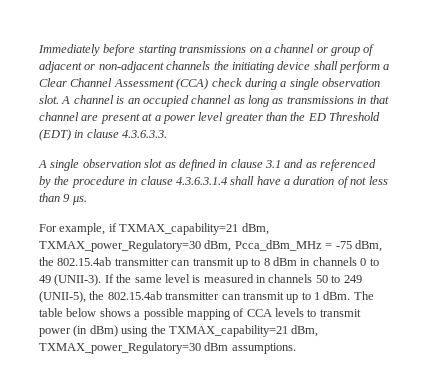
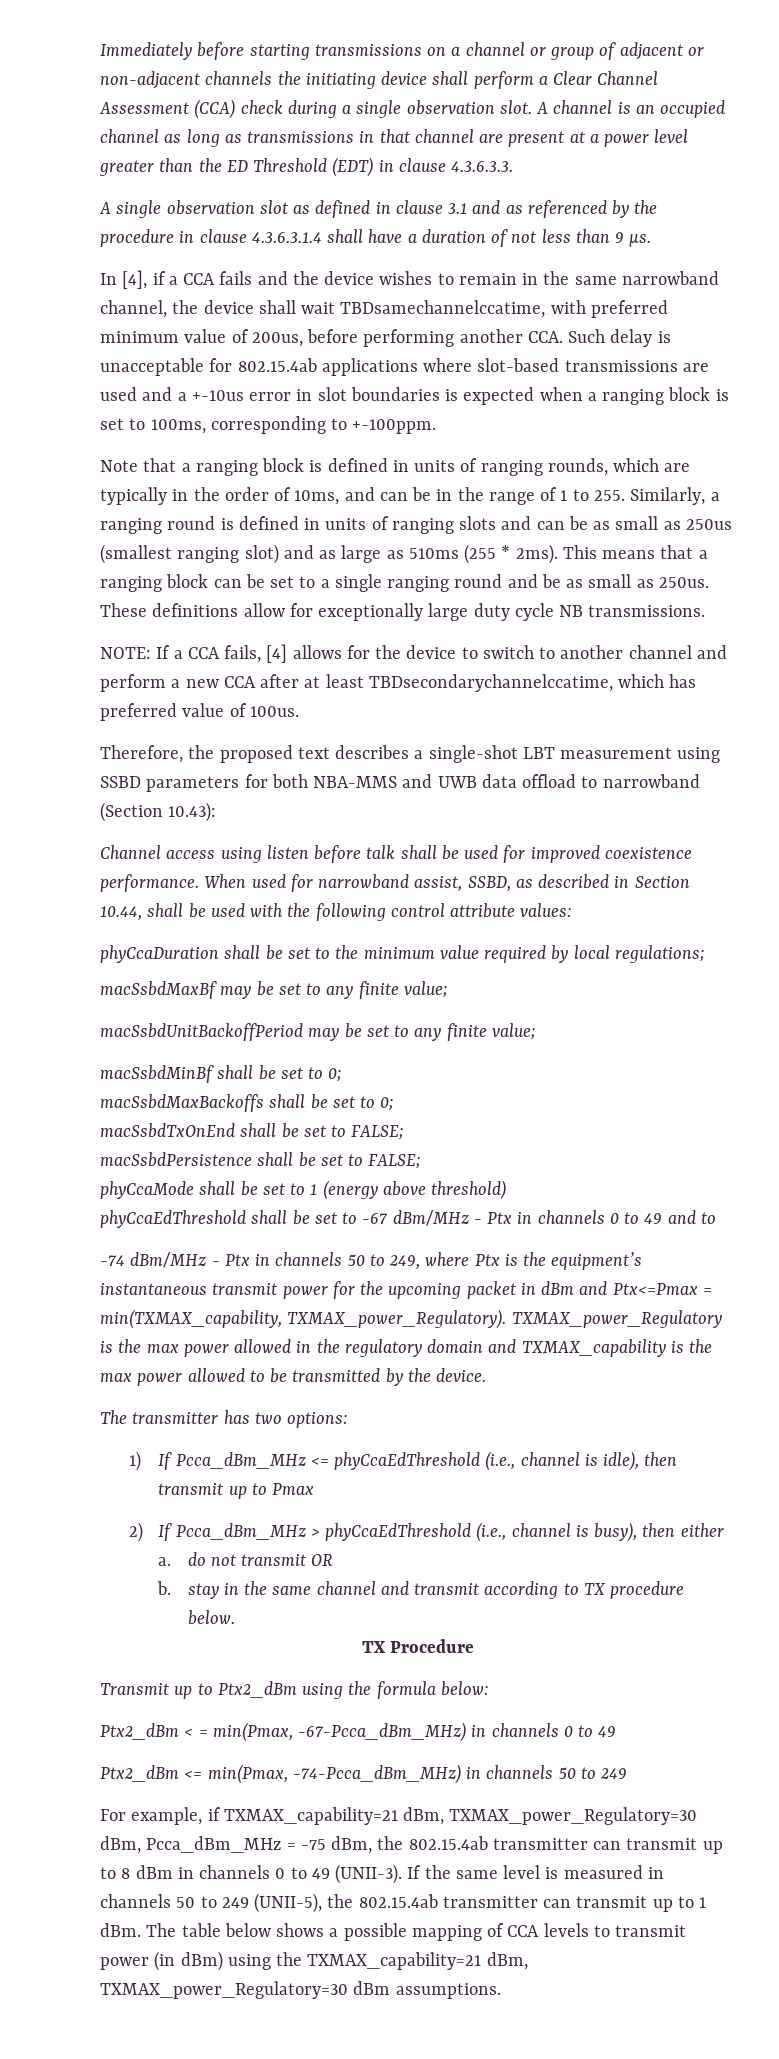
(87, 200) none -> [100,270,719,289] [100,300,668,318] [100,329,671,347] [100,358,709,376] [100,387,729,405] [100,416,437,434] [100,458,691,476] [100,487,720,505] [100,516,732,534] [100,544,708,564] [100,574,709,592] [100,603,706,621] [100,644,727,663] [100,674,697,692] [100,703,299,721] [100,745,721,763] [100,774,700,792] [100,802,217,822] [100,845,692,863] [100,874,690,892] [100,903,573,921] [100,945,705,963] [100,981,448,999] [100,1023,536,1041] [100,1065,343,1083] [100,1094,395,1112] [100,1123,405,1140] [100,1152,422,1169] [100,1180,507,1200] [100,1210,716,1228] [100,1252,643,1270] [100,1281,712,1299] [100,1309,722,1329] [100,1339,713,1357] [100,1368,487,1386] [100,1410,349,1428] [129,1451,678,1471] [158,1483,315,1499] [129,1522,724,1542] [158,1552,334,1566] [157,1581,685,1599] [187,1610,235,1625] [361,1639,475,1653] [100,1681,489,1699] [100,1722,617,1742] [100,1764,628,1784] // In [4], if a CCA fails and the device wishes to remain in the same narrowband channel, the device shall wait TBDsamechannelccatime, with preferred minimum value of 200us, before performing another CCA. Such delay is unacceptable for 802.15.4ab applications where slot-based transmissions are used and a +-10us error in slot boundaries is expected when a ranging block is set to 100ms, corresponding to +-100ppm. // Note that a ranging block is defined in units of ranging rounds, which are typically in the order of 10ms, and can be in the range of 1 to 255. Similarly, a ranging round is defined in units of ranging slots and can be as small as 250us (smallest ranging slot) and as large as 510ms (255 * 2ms). This means that a ranging block can be set to a single ranging round and be as small as 250us. These definitions allow for exceptionally large duty cycle NB transmissions. // NOTE: If a CCA fails, [4] allows for the device to switch to another channel and perform a new CCA after at least TBDsecondarychannelccatime, which has preferred value of 100us. // Therefore, the proposed text describes a single-shot LBT measurement using SSBD parameters for both NBA-MMS and UWB data offload to narrowband (Section 10.43): // Channel access using listen before talk shall be used for improved coexistence performance. When used for narrowband assist, SSBD, as described in Section 10.44, shall be used with the following control attribute values: // phyCcaDuration shall be set to the minimum value required by local regulations; // macSsbdMaxBf may be set to any finite value; // macSsbdUnitBackoffPeriod may be set to any finite value; // macSsbdMinBf shall be set to 0; // macSsbdMaxBackoffs shall be set to 0; // macSsbdTxOnEnd shall be set to FALSE; // macSsbdPersistence shall be set to FALSE; // phyCcaMode shall be set to 1 (energy above threshold) // phyCcaEdThreshold shall be set to -67 dBm/MHz - Ptx in channels 0 to 49 and to // -74 dBm/MHz - Ptx in channels 50 to 249, where Ptx is the equipment’s instantaneous transmit power for the upcoming packet in dBm and Ptx<=Pmax = min(TXMAX_capability, TXMAX_power_Regulatory). TXMAX_power_Regulatory is the max power allowed in the regulatory domain and TXMAX_capability is the max power allowed to be transmitted by the device. // The transmitter has two options: // 1) If Pcca_dBm_MHz <= phyCcaEdThreshold (i.e., channel is idle), then transmit up to Pmax // 2) If Pcca_dBm_MHz > phyCcaEdThreshold (i.e., channel is busy), then either // a. do not transmit OR // b. stay in the same channel and transmit according to TX procedure below. // TX Procedure // Transmit up to Ptx2_dBm using the formula below: // Ptx2_dBm < = min(Pmax, -67-Pcca_dBm_MHz) in channels 0 to 49 // Ptx2_dBm <= min(Pmax, -74-Pcca_dBm_MHz) in channels 50 to 249

